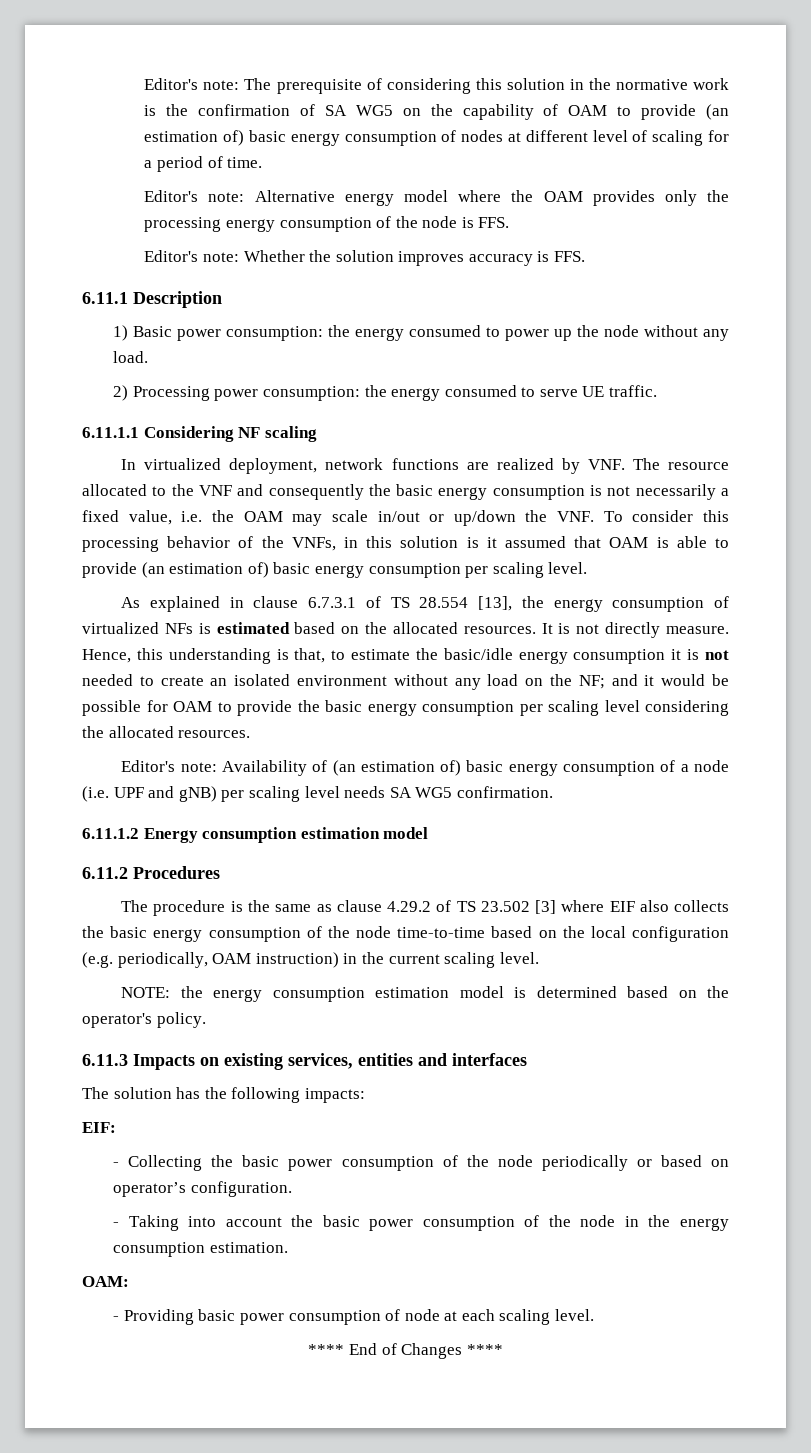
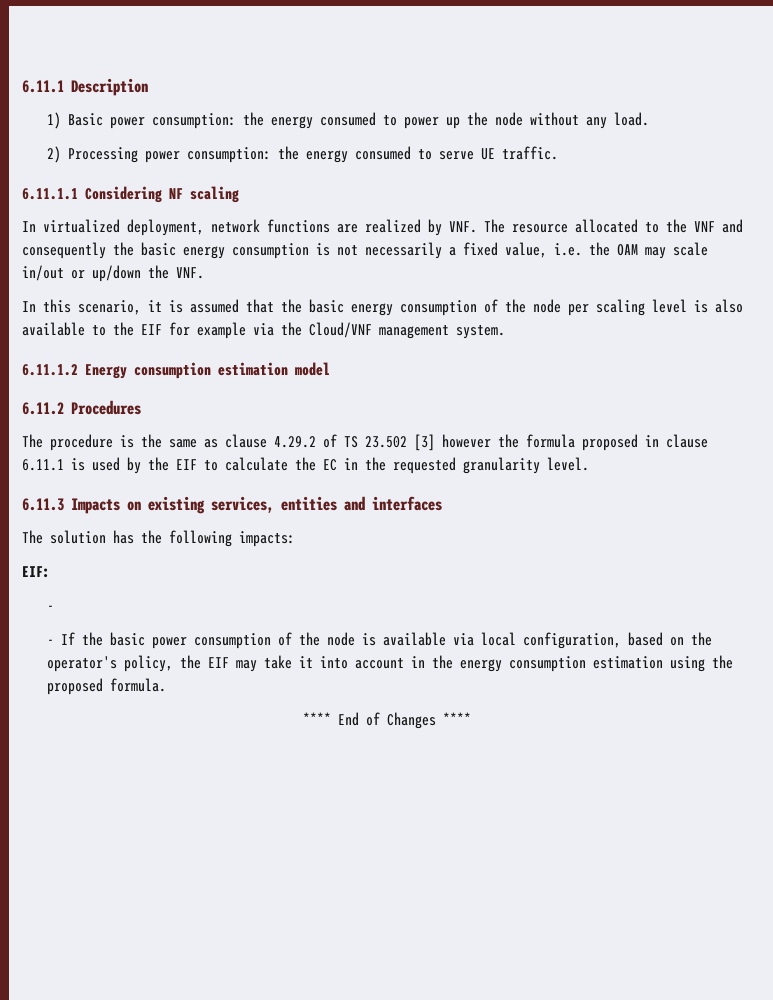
[144,78,730,94] [144,104,729,120] [144,130,729,146] [144,156,263,172] [144,190,729,206] [144,216,510,232] [144,250,586,266] Editor's note: The prerequisite of considering this solution in the normative work is the confirmation of SA WG5 on the capability of OAM to provide (an estimation of) basic energy consumption of nodes at different level of scaling for a period of time. // Editor's note: Alternative energy model where the OAM provides only the processing energy consumption of the node is FFS. // Editor's note: Whether the solution improves accuracy is FFS. // -> (22, 86) none
[603,510,729,522] [82,536,729,552] [82,562,588,578] [121,596,730,612] [82,622,729,638] [82,648,729,664] [82,674,729,690] [82,700,729,716] [82,726,251,738] [121,760,730,776] [82,786,553,802] To consider this processing behavior of the VNFs, in this solution is it assumed that OAM is able to provide (an estimation of) basic energy consumption per scaling level. // As explained in clause 6.7.3.1 of TS 28.554 [13], the energy consumption of virtualized NFs is estimated based on the allocated resources. It is not directly measure. Hence, this understanding is that, to estimate the basic/idle energy consumption it is not needed to create an isolated environment without any load on the NF; and it would be possible for OAM to provide the basic energy consumption per scaling level considering the allocated resources. // Editor's note: Availability of (an estimation of) basic energy consumption of a node (i.e. UPF and gNB) per scaling level needs SA WG5 confirmation. -> [22,299,743,316] [22,322,505,339] // In this scenario, it is assumed that the basic energy consumption of the node per scaling level is also available to the EIF for example via the Cloud/VNF management system.
[561,900,729,912] [82,926,729,942] [82,952,539,968] [121,986,730,1002] [82,1012,206,1028] where EIF also collects the basic energy consumption of the node time-to-time based on the local configuration (e.g. periodically, OAM instruction) in the current scaling level. // NOTE: the energy consumption estimation model is determined based on the operator's policy. -> [442,434,708,451] [22,457,589,474] however the formula proposed in clause 6.11.1 is used by the EIF to calculate the EC in the requested granularity level.
[128,1155,729,1171] [113,1181,292,1197] [113,1215,729,1231] [113,1242,288,1257] [82,1276,129,1287] [113,1309,595,1325] Collecting the basic power consumption of the node periodically or based on operator’s configuration. // - Taking into account the basic power consumption of the node in the energy consumption estimation. // OAM: // - Providing basic power consumption of node at each scaling level. -> [47,632,713,649] [47,655,734,672] [47,678,167,695] // - If the basic power consumption of the node is available via local configuration, based on the operator's policy, the EIF may take it into account in the energy consumption estimation using the proposed formula.

